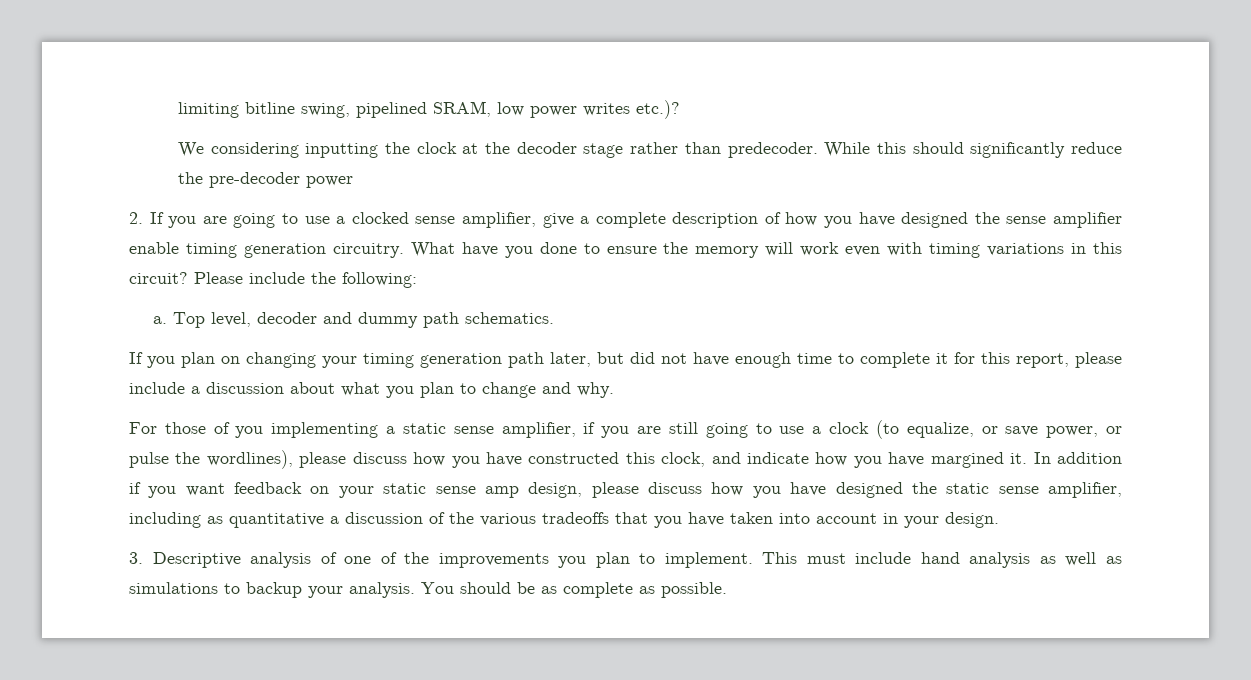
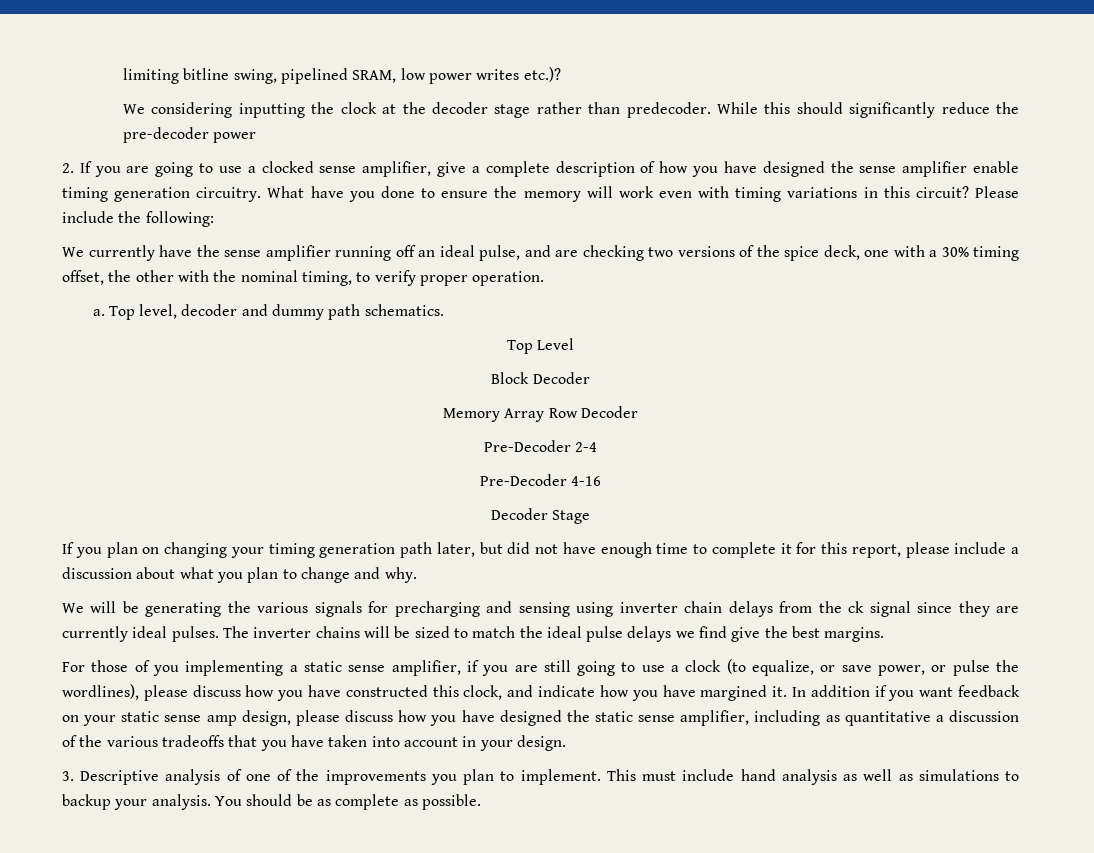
(417, 280) none -> [62,245,1019,261] [62,270,545,286] // We currently have the sense amplifier running off an ideal pulse, and are checking two versions of the spice deck, one with a 30% timing offset, the other with the nominal timing, to verify proper operation.
(555, 318) none -> [506,338,575,354] [491,372,590,384] [443,406,638,422] [483,440,598,452] [479,474,602,486] [490,508,591,524] // Top Level // Block Decoder // Memory Array Row Decoder // Pre-Decoder 2-4 // Pre-Decoder 4-16 // Decoder Stage
(614, 390) none -> [62,601,1020,617] [62,626,885,642] // We will be generating the various signals for precharging and sensing using inverter chain delays from the ck signal since they are currently ideal pulses. The inverter chains will be sized to match the ideal pulse delays we find give the best margins.

